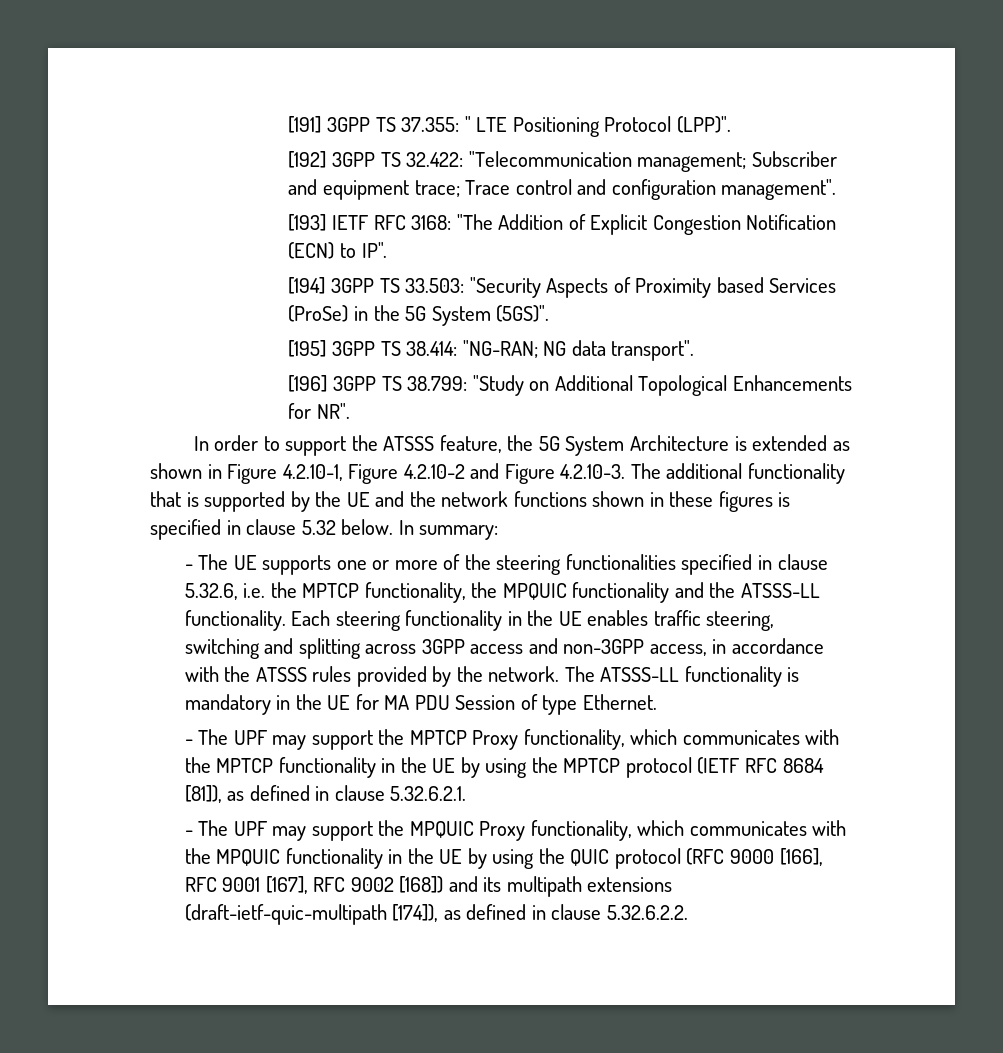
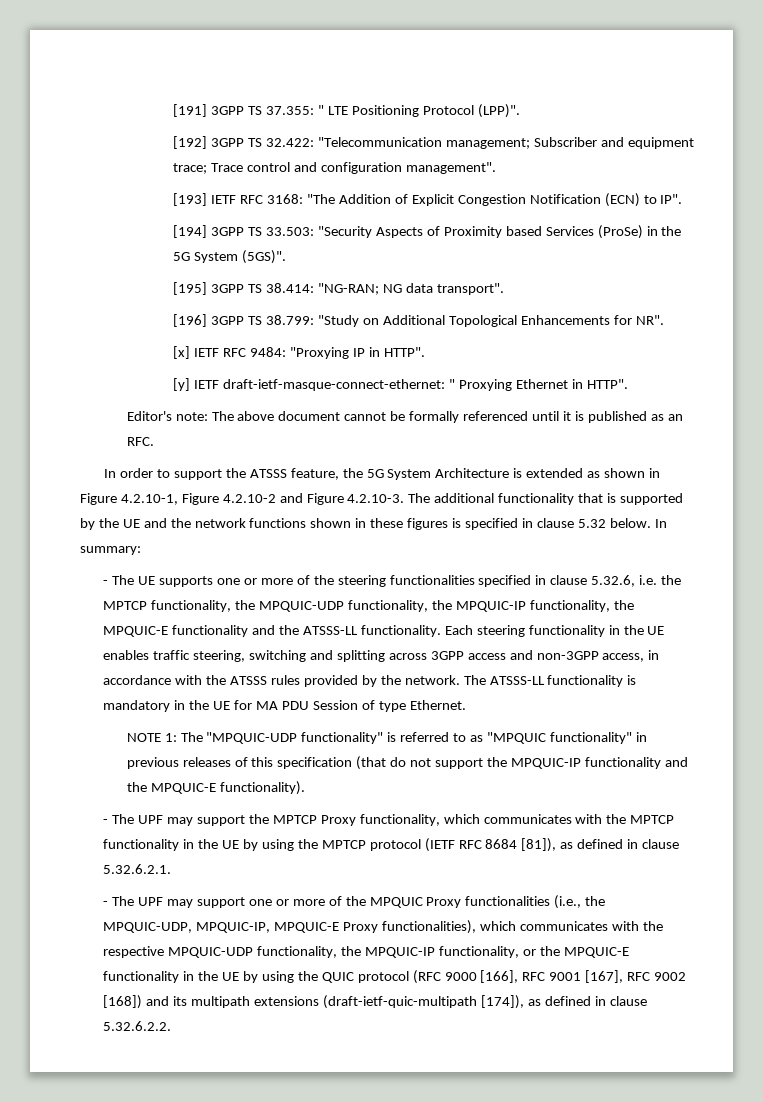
(350, 411) none -> [173,346,425,359] [173,378,628,391] [126,411,683,423] [126,437,154,446] // [x] IETF RFC 9484: "Proxying IP in HTTP". // [y] IETF draft-ietf-masque-connect-ethernet: " Proxying Ethernet in HTTP". // Editor's note: The above document cannot be formally referenced until it is published as an RFC.
[502,583,567,600] MPQUIC -> [259,600,634,612] [103,626,169,637] MPQUIC-UDP functionality, the MPQUIC-IP functionality, the MPQUIC-E
(657, 702) none -> [126,732,647,744] [126,756,688,770] [126,781,305,795] // NOTE 1: The "MPQUIC-UDP functionality" is referred to as "MPQUIC functionality" in previous releases of this specification (that do not support the MPQUIC-IP functionality and the MPQUIC-E functionality).
[378,820,847,841] [184,848,281,866] the MPQUIC Proxy functionality, which communicates with the MPQUIC -> [248,895,606,909] [103,920,663,934] [103,946,629,958] one or more of the MPQUIC Proxy functionalities (i.e., the MPQUIC-UDP, MPQUIC-IP, MPQUIC-E Proxy functionalities), which communicates with the respective MPQUIC-UDP functionality, the MPQUIC-IP functionality, or the MPQUIC-E

